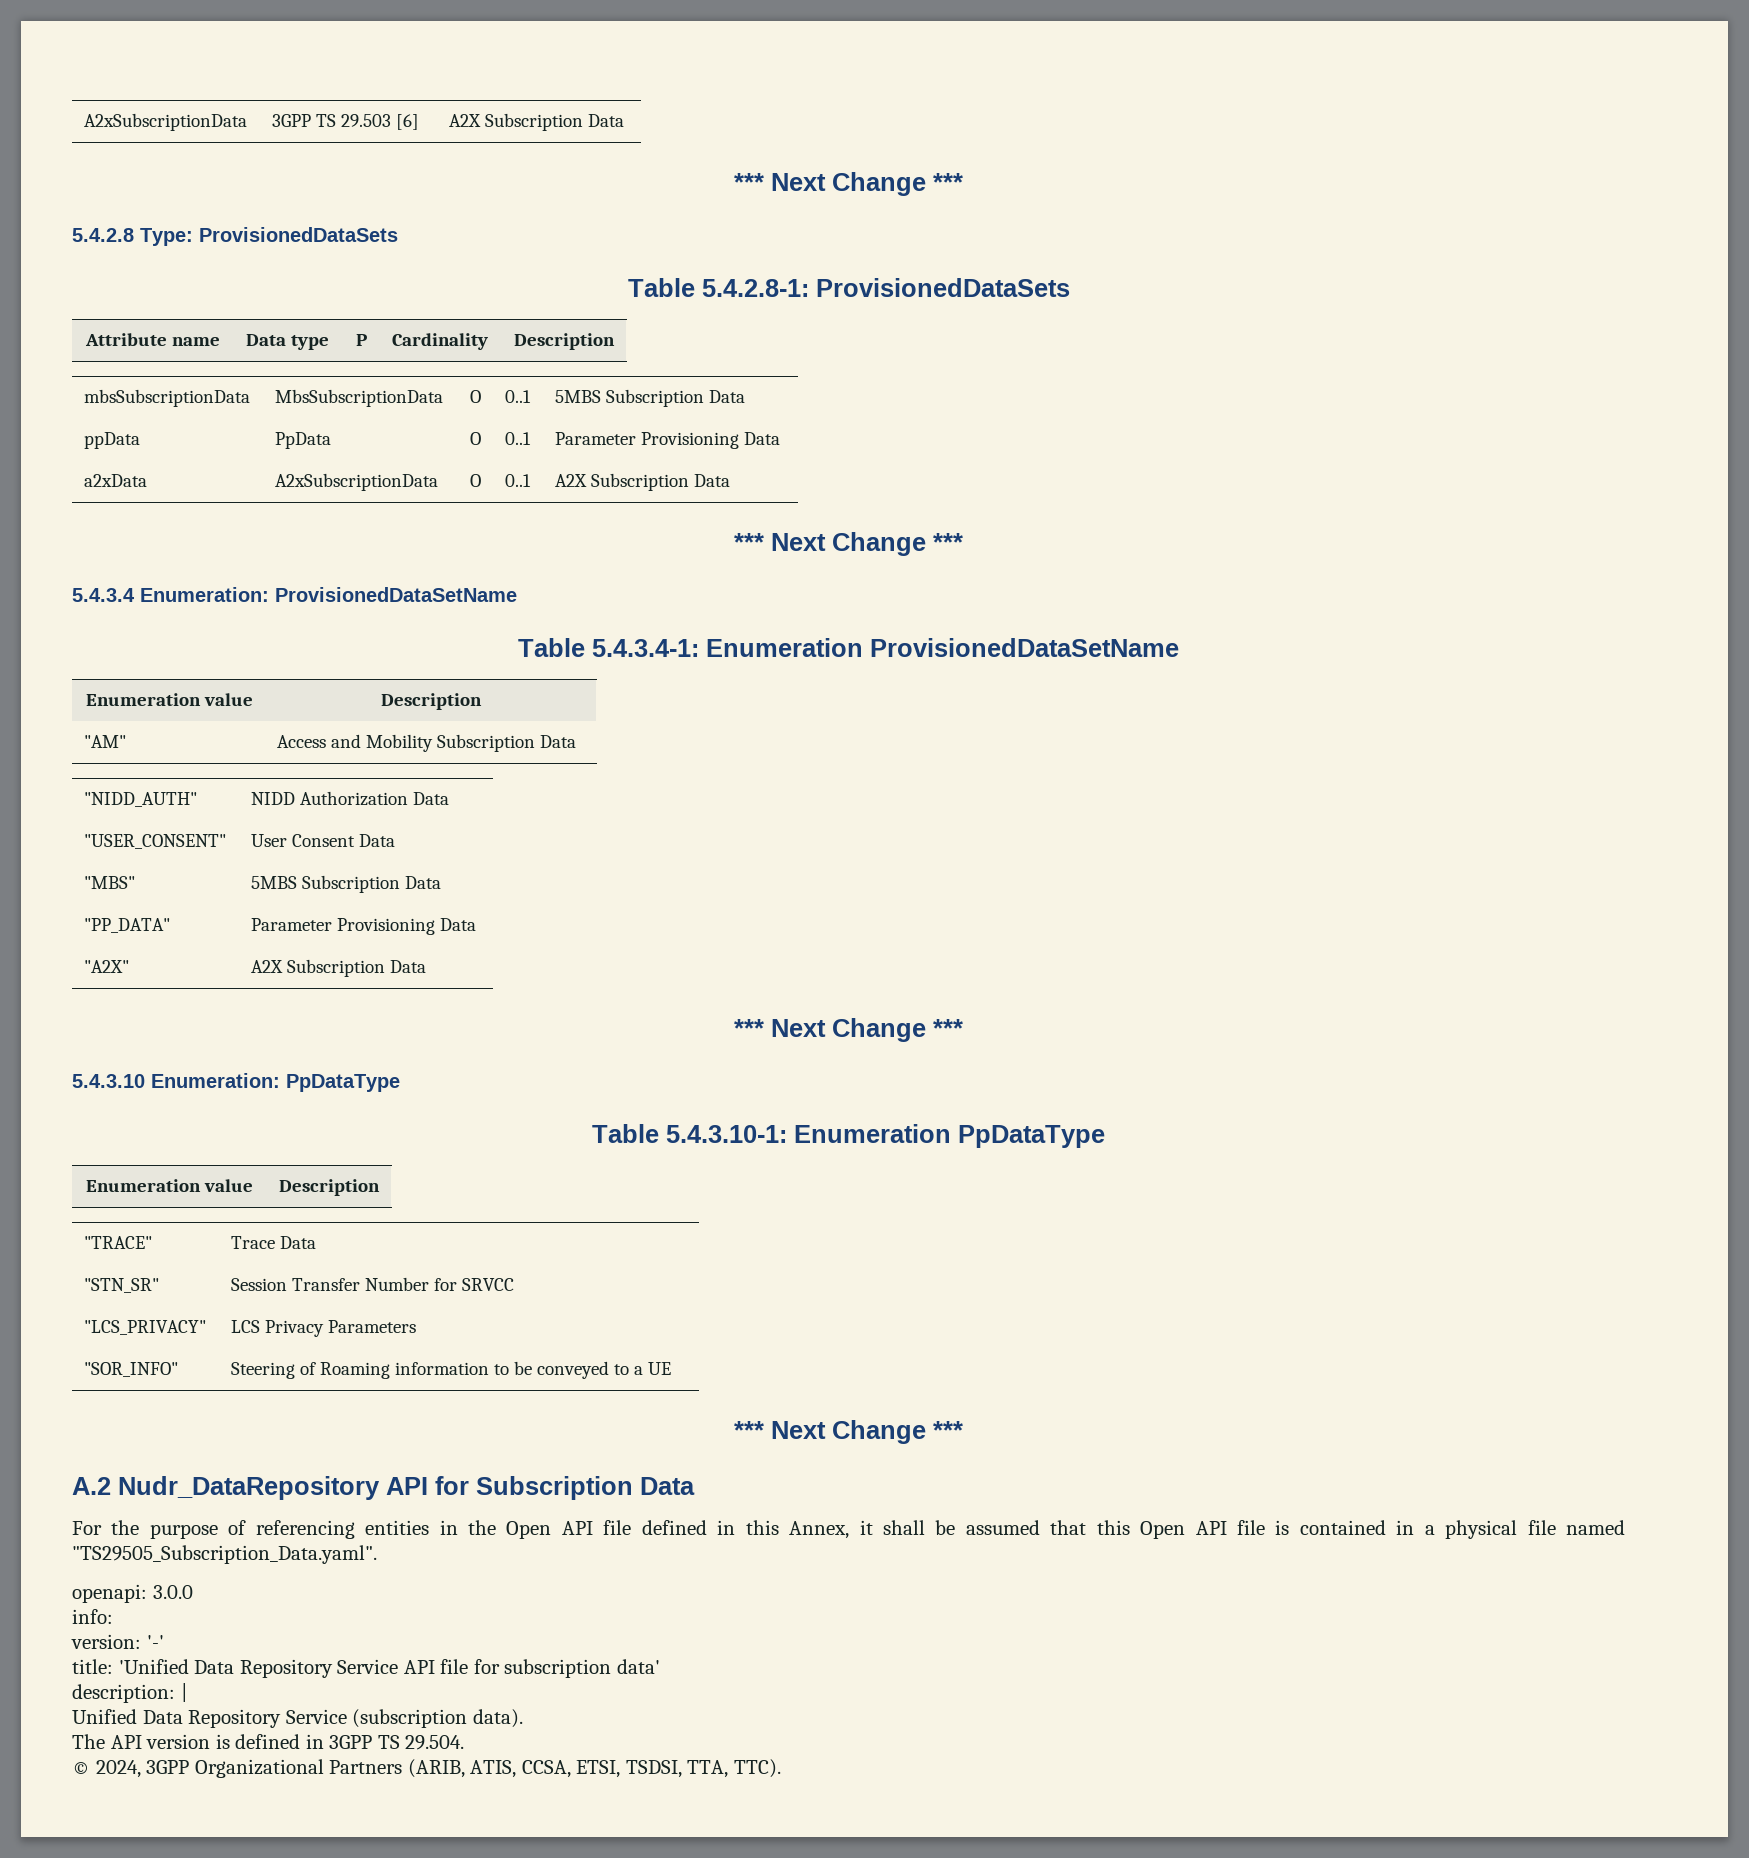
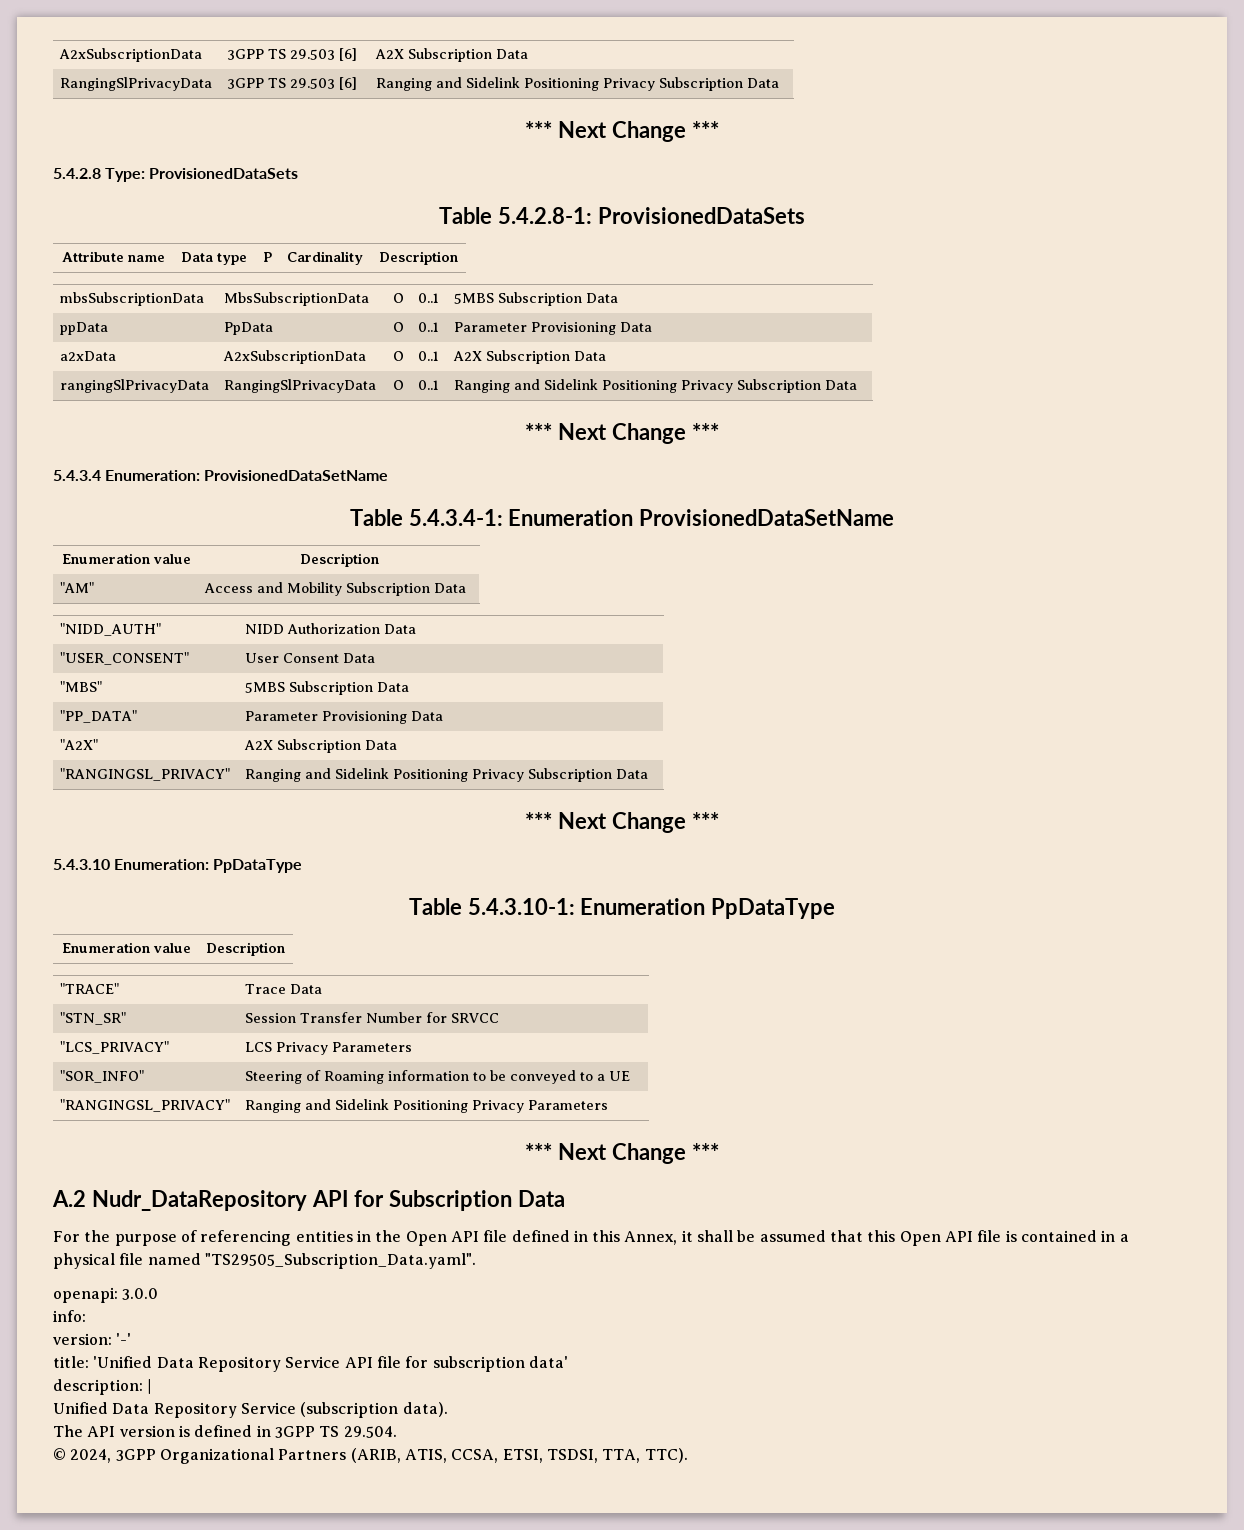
(625, 120) none -> [60,77,213,91] [227,77,358,90] [376,77,780,91] // RangingSlPrivacyData | 3GPP TS 29.503 [6] | Ranging and Sidelink Positioning Privacy Subscription Data
(731, 480) none -> [60,379,210,393] [224,379,377,393] [392,380,404,390] [418,380,440,390] [454,379,858,393] // rangingSlPrivacyData | RangingSlPrivacyData | O | 0..1 | Ranging and Sidelink Positioning Privacy Subscription Data
(427, 966) none -> [60,768,231,781] [245,768,649,782] // "RANGINGSL_PRIVACY" | Ranging and Sidelink Positioning Privacy Subscription Data
(672, 1368) none -> [60,1099,231,1112] [245,1099,609,1113] // "RANGINGSL_PRIVACY" | Ranging and Sidelink Positioning Privacy Parameters

